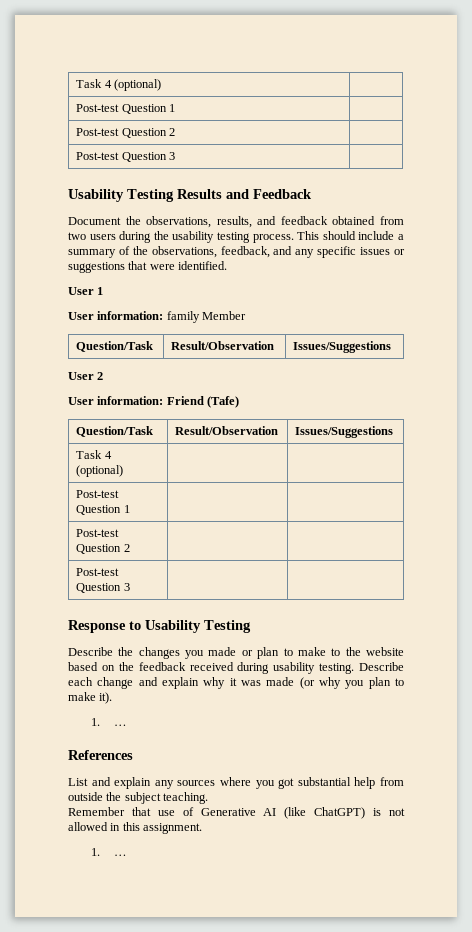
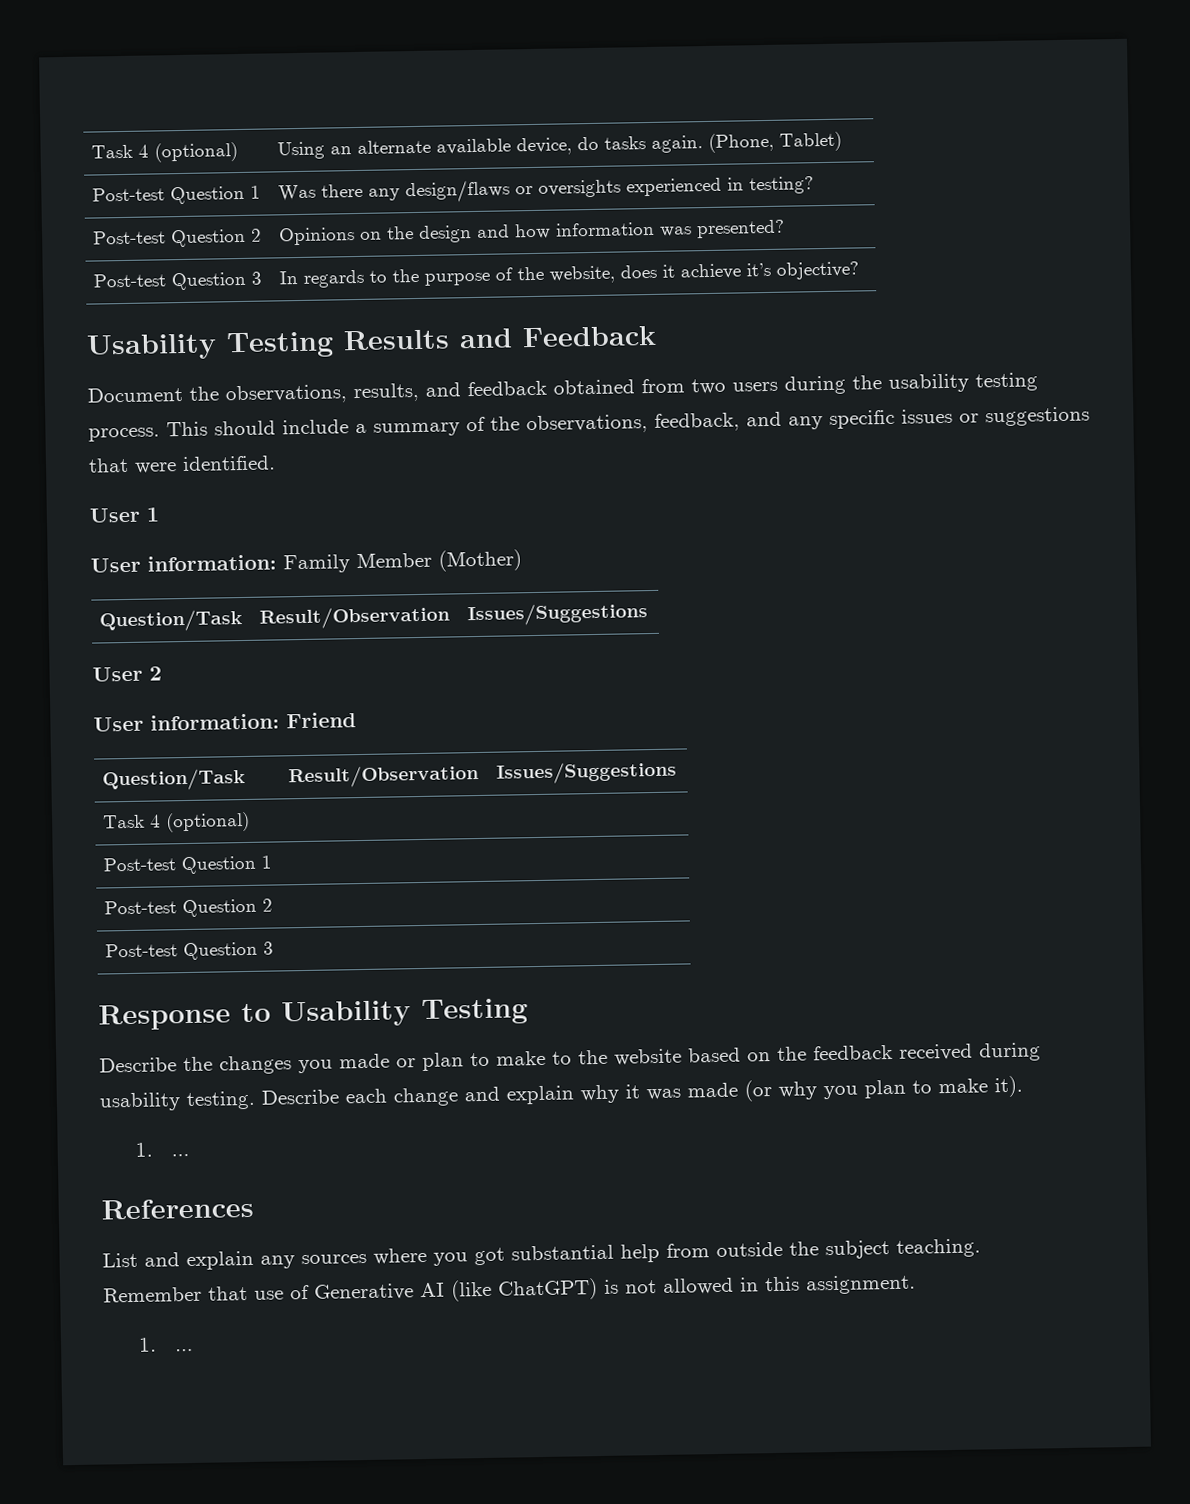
[76,79,161,91] [76,104,175,114] [76,128,175,138] [76,152,175,162] Task 4 (optional) | // Post-test Question 1 | // Post-test Question 2 | // Post-test Question 3 | -> [91,142,239,163] [277,131,843,160] [92,185,262,205] [278,176,815,204] [93,228,263,248] [278,219,786,246] [93,271,263,291] [279,261,860,288] Task 4 (optional) | Using an alternate available device, do tasks again. (Phone, Tablet) // Post-test Question 1 | Was there any design/flaws or oversights experienced in testing? // Post-test Question 2 | Opinions on the design and how information was presented? // Post-test Question 3 | In regards to the purpose of the website, does it achieve it’s objective?
[166,311,200,323] family -> [283,554,350,574] Family
(247, 315) none -> [438,549,522,572] (Mother)
[207,396,240,408] (Tafe) -> (356, 720) none

